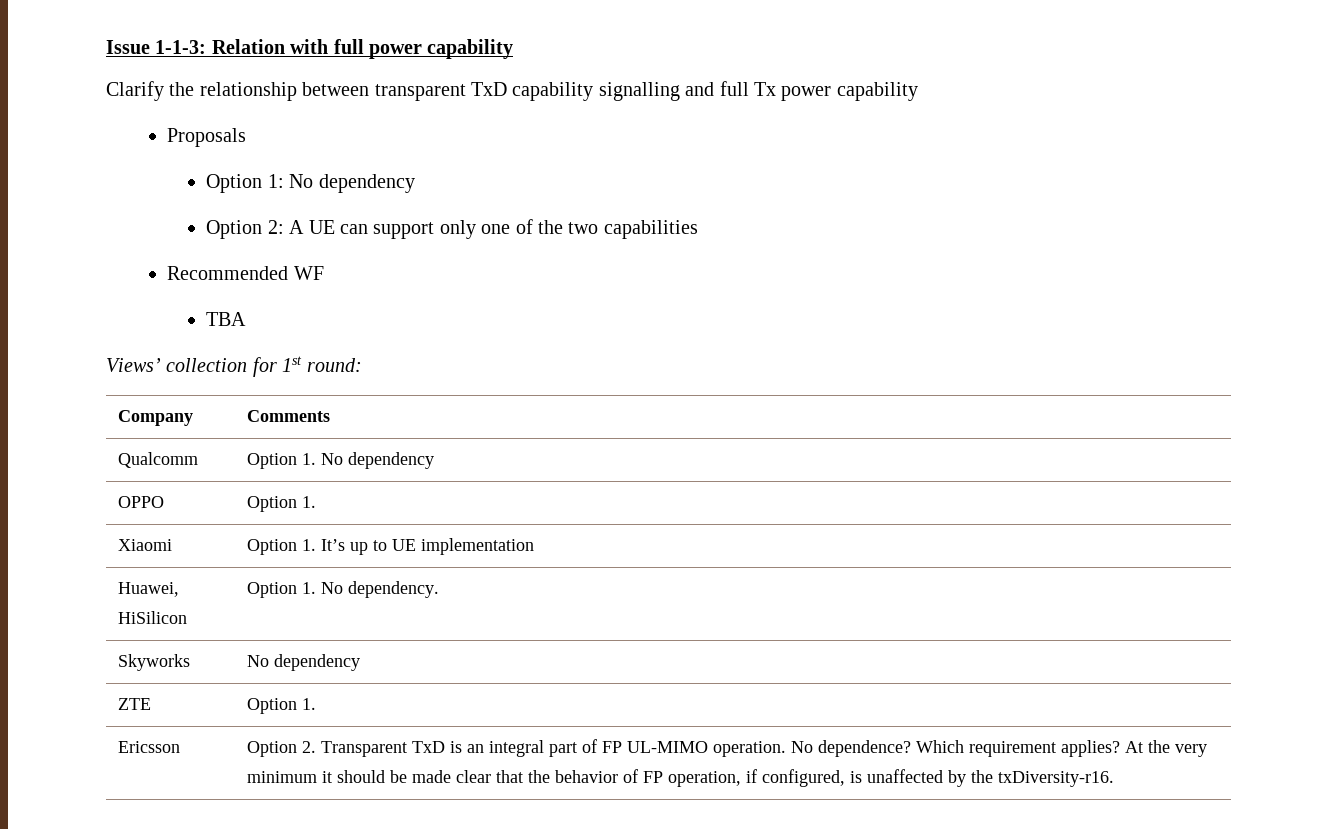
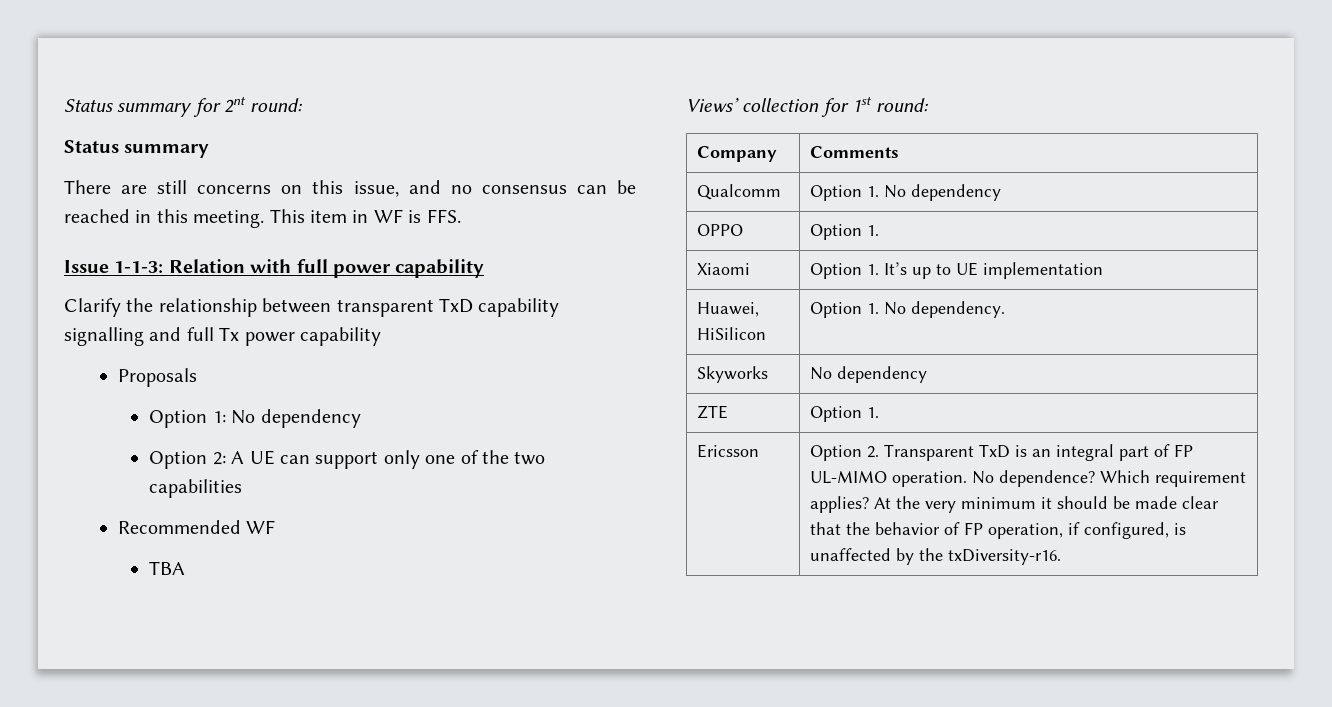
(106, 47) none -> [64,97,302,117] [64,140,210,158] [64,180,637,197] [64,209,461,228] Status summary for 2nt round: // Status summary // There are still concerns on this issue, and no consensus can be reached in this meeting. This item in WF is FFS. //

